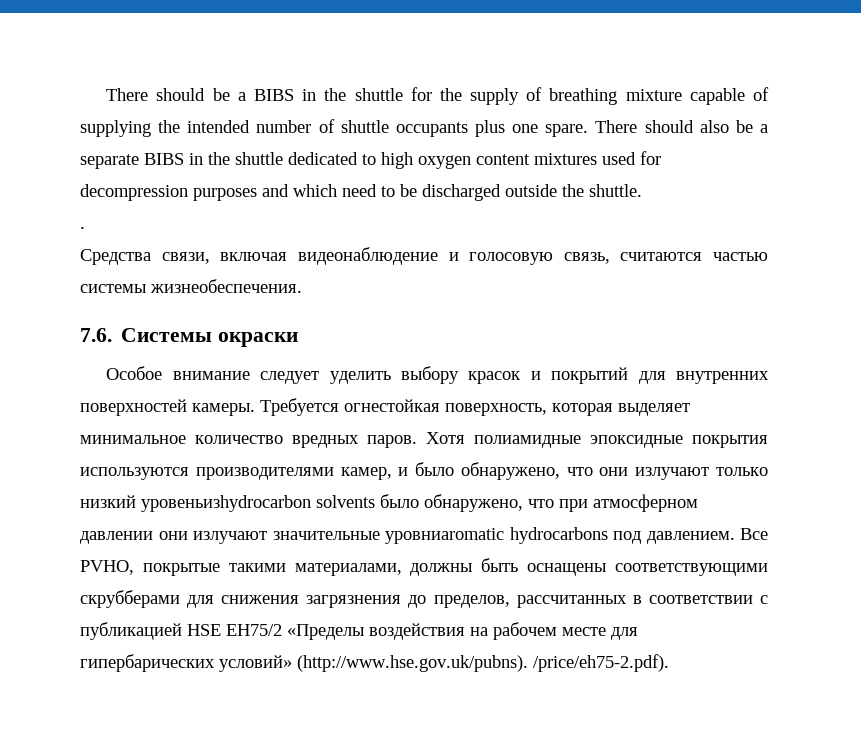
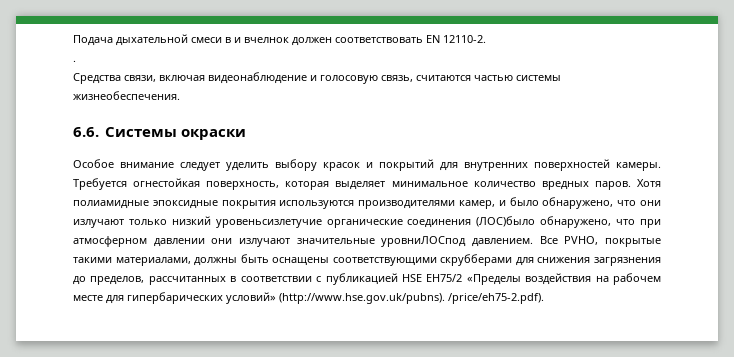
[106,87,770,105] [80,119,768,137] [80,151,661,169] [80,184,642,201] There should be a BIBS in the shuttle for the supply of breathing mixture capable of supplying the intended number of shuttle occupants plus one spare. There should also be a separate BIBS in the shuttle dedicated to high oxygen content mixtures used for decompression purposes and which need to be discharged outside the shuttle. -> [73,34,486,46] Подача дыхательной смеси в и вчелнок должен соответствовать EN 12110-2.
[80,328,112,342] 7.6. -> [73,127,99,137] 6.6.
[141,494,419,512] уровеньизhydrocarbon solvents было -> [215,216,536,228] уровеньсизлетучие органические соединения (ЛОС)было
[385,527,641,544] уровниaromatic hydrocarbons под -> [381,236,467,247] уровниЛОСпод

